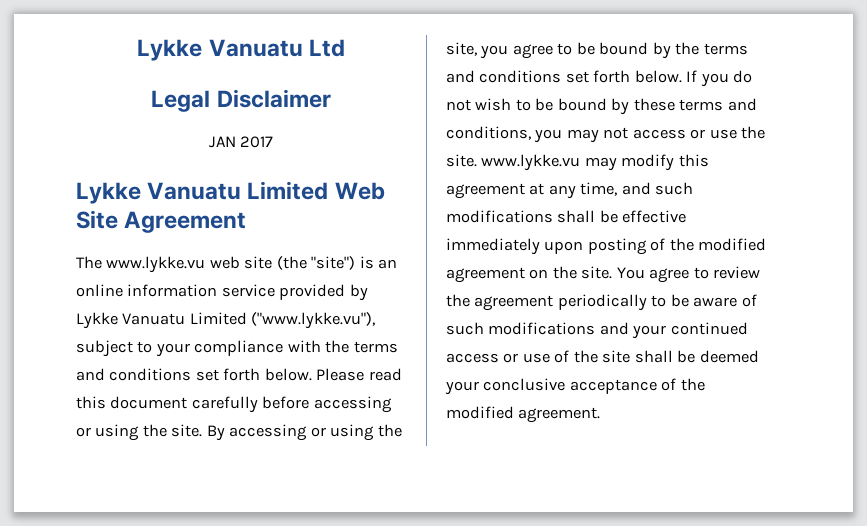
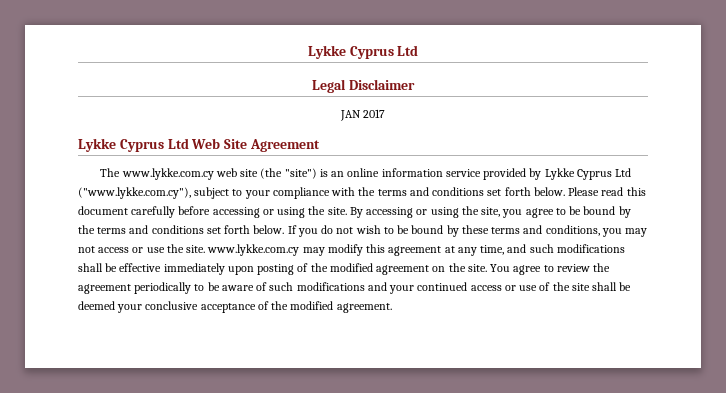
[137,39,303,61] Lykke Vanuatu -> [307,45,394,59] Lykke Cyprus
[147,181,329,200] Vanuatu Limited -> [119,138,189,152] Cyprus Ltd
[106,256,206,273] www.lykke.vu -> [121,168,214,180] www.lykke.com.cy
[122,312,376,329] Vanuatu Limited ("www.lykke.vu"), -> [576,168,632,180] [78,187,191,199] Cyprus Ltd ("www.lykke.com.cy"),
[481,154,581,171] www.lykke.vu -> [207,244,300,256] www.lykke.com.cy

